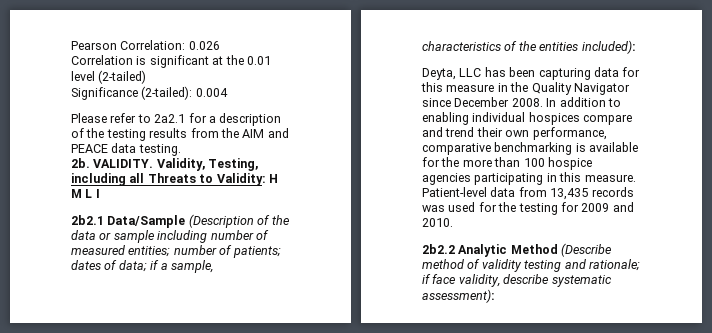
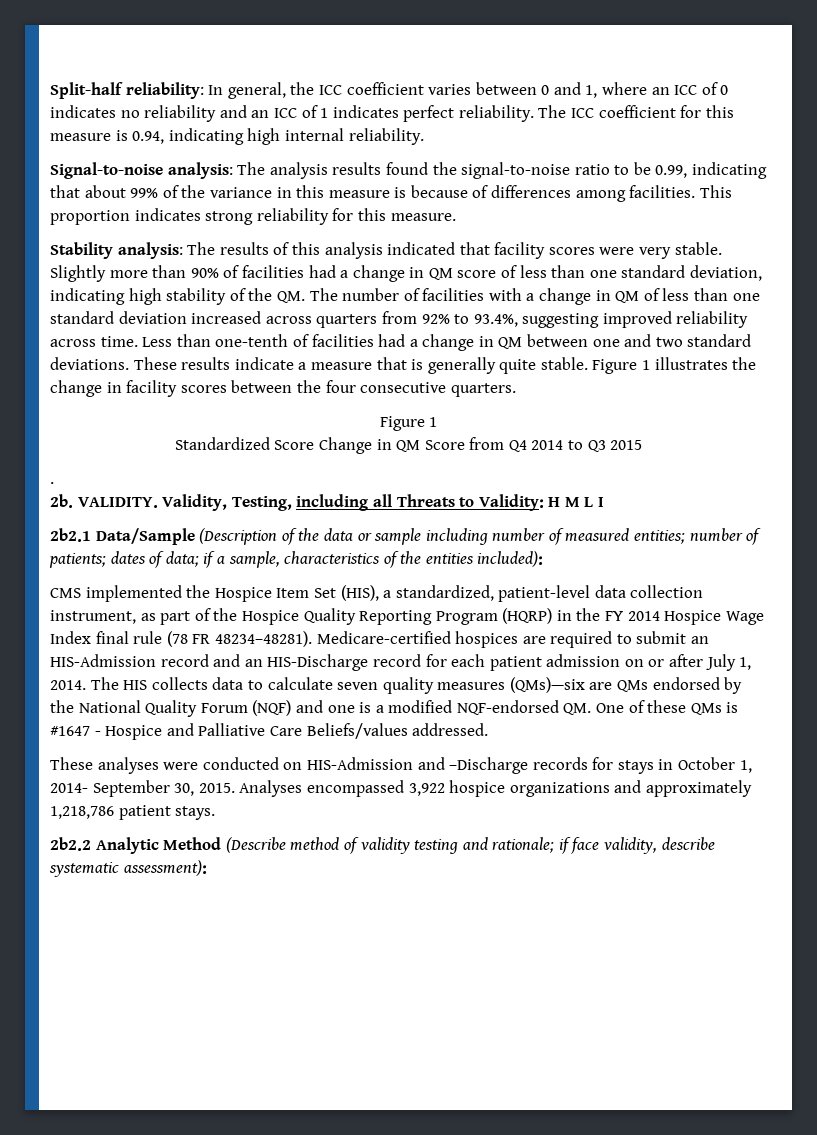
[71,40,220,50] [71,55,271,68] [71,70,147,84] [71,86,228,100] [71,113,282,126] [71,128,289,141] [71,143,181,156] Pearson Correlation: 0.026 // Correlation is significant at the 0.01 level (2-tailed) // Significance (2-tailed): 0.004 // Please refer to 2a2.1 for a description of the testing results from the AIM and PEACE data testing. -> [50,82,729,99] [50,105,734,122] [50,128,424,145] [50,162,768,179] [50,185,732,202] [50,208,456,225] [50,242,722,259] [50,265,763,282] [50,288,760,305] [50,311,749,328] [50,334,752,351] [50,357,757,374] [50,380,516,397] [379,416,438,431] [174,437,643,454] [50,482,54,484] Split-half reliability: In general, the ICC coefficient varies between 0 and 1, where an ICC of 0 indicates no reliability and an ICC of 1 indicates perfect reliability. The ICC coefficient for this measure is 0.94, indicating high internal reliability. // Signal-to-noise analysis: The analysis results found the signal-to-noise ratio to be 0.99, indicating that about 99% of the variance in this measure is because of differences among facilities. This proportion indicates strong reliability for this measure. // Stability analysis: The results of this analysis indicated that facility scores were very stable. Slightly more than 90% of facilities had a change in QM score of less than one standard deviation, indicating high stability of the QM. The number of facilities with a change in QM of less than one standard deviation increased across quarters from 92% to 93.4%, suggesting improved reliability across time. Less than one-tenth of facilities had a change in QM between one and two standard deviations. These results indicate a measure that is generally quite stable. Figure 1 illustrates the change in facility scores between the four consecutive quarters. // Figure 1 // Standardized Score Change in QM Score from Q4 2014 to Q3 2015 // .
[422,67,641,80] [421,82,630,95] [422,97,621,107] [422,112,633,125] [422,127,607,140] [422,142,639,155] [422,157,592,170] [422,172,636,185] [422,187,634,200] [422,202,634,215] [422,218,453,227] Deyta, LLC has been capturing data for this measure in the Quality Navigator since December 2008. In addition to enabling individual hospices compare and trend their own performance, comparative benchmarking is available for the more than 100 hospice agencies participating in this measure. Patient-level data from 13,435 records was used for the testing for 2009 and 2010. -> [50,585,704,602] [50,608,764,625] [50,631,710,648] [50,654,752,671] [50,677,743,694] [50,700,739,717] [50,723,489,740] [50,757,752,774] [50,780,752,797] [50,805,216,820] CMS implemented the Hospice Item Set (HIS), a standardized, patient-level data collection instrument, as part of the Hospice Quality Reporting Program (HQRP) in the FY 2014 Hospice Wage Index final rule (78 FR 48234–48281). Medicare-certified hospices are required to submit an HIS-Admission record and an HIS-Discharge record for each patient admission on or after July 1, 2014. The HIS collects data to calculate seven quality measures (QMs)—six are QMs endorsed by the National Quality Forum (NQF) and one is a modified NQF-endorsed QM. One of these QMs is #1647 - Hospice and Palliative Care Beliefs/values addressed. // These analyses were conducted on HIS-Admission and –Discharge records for stays in October 1, 2014- September 30, 2015. Analyses encompassed 3,922 hospice organizations and approximately 1,218,786 patient stays.

